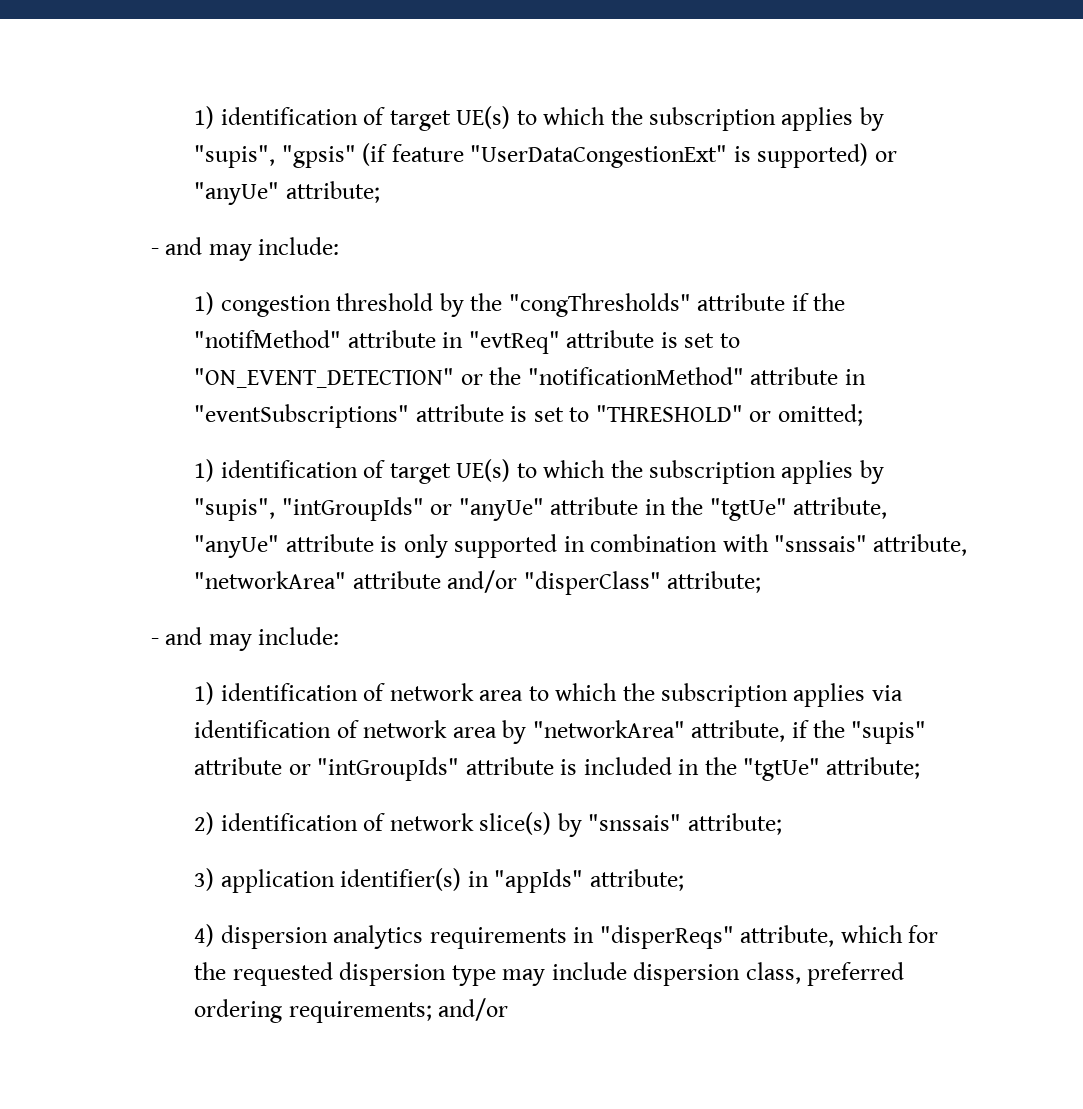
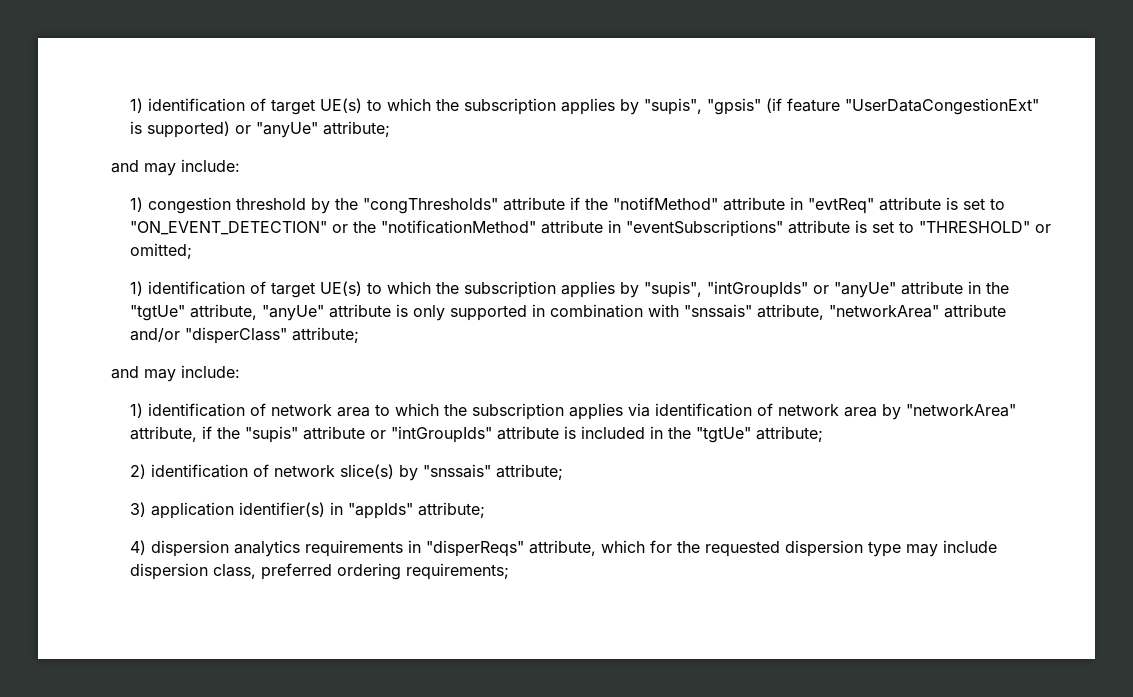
[150,248,159,255] - -> (390, 129) none
[150,638,159,645] - -> (359, 335) none
[438,998,509,1021] and/or -> (509, 571) none

